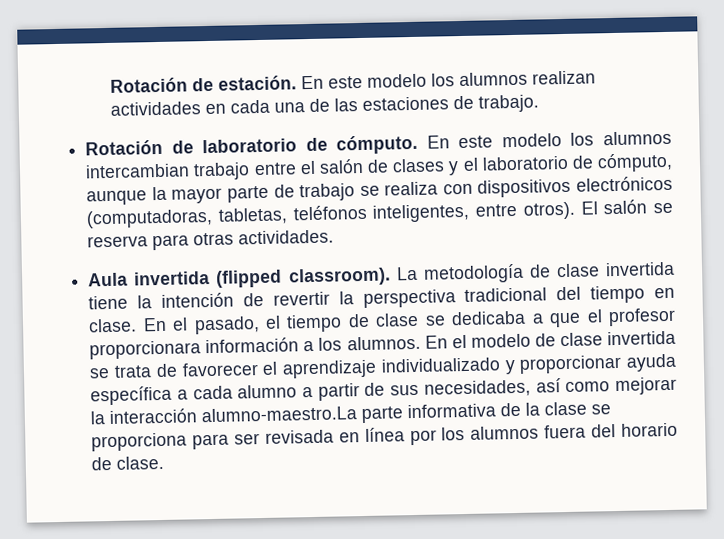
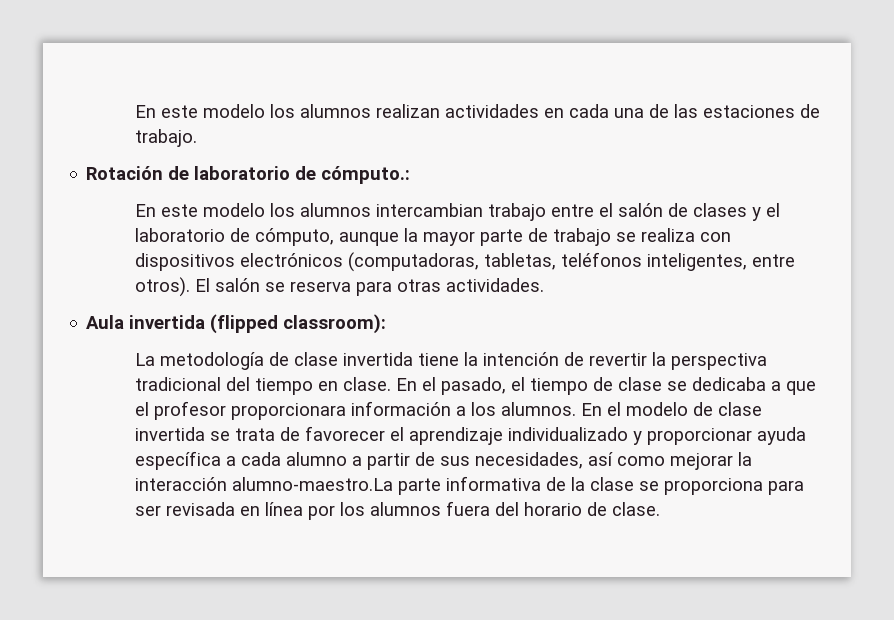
[110,75,298,93] Rotación de estación. -> (134, 111) none
[336,134,419,155] cómputo. -> [321,166,411,184] cómputo.: //
[287,267,391,287] classroom). -> [283,314,387,334] classroom): //

